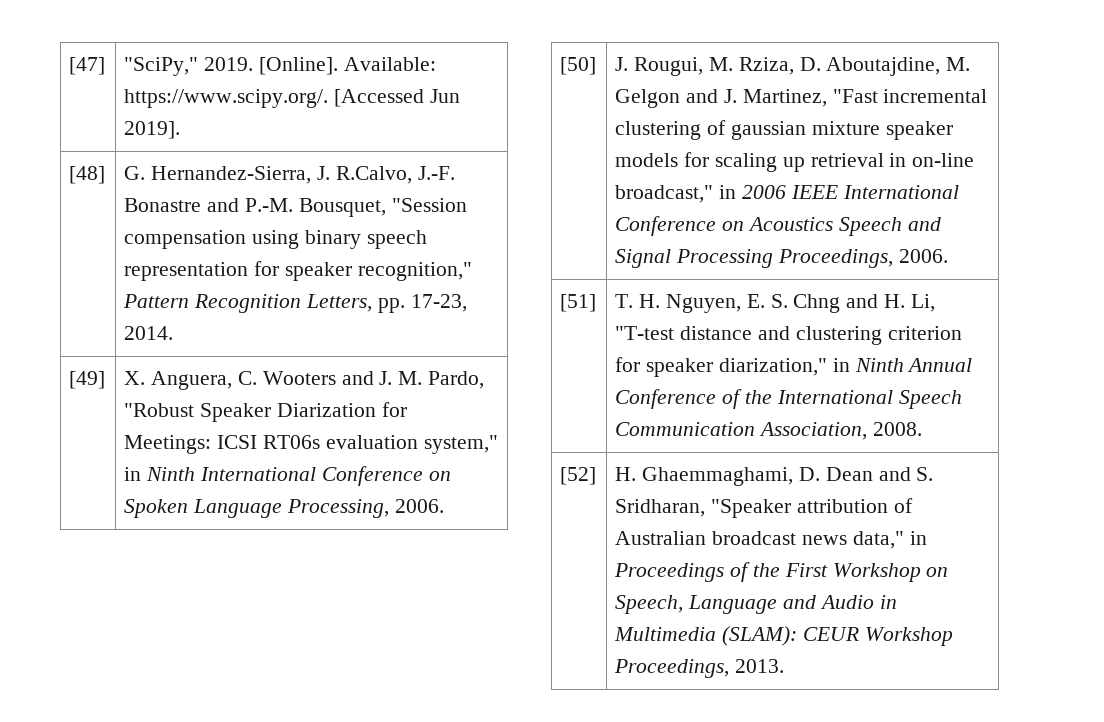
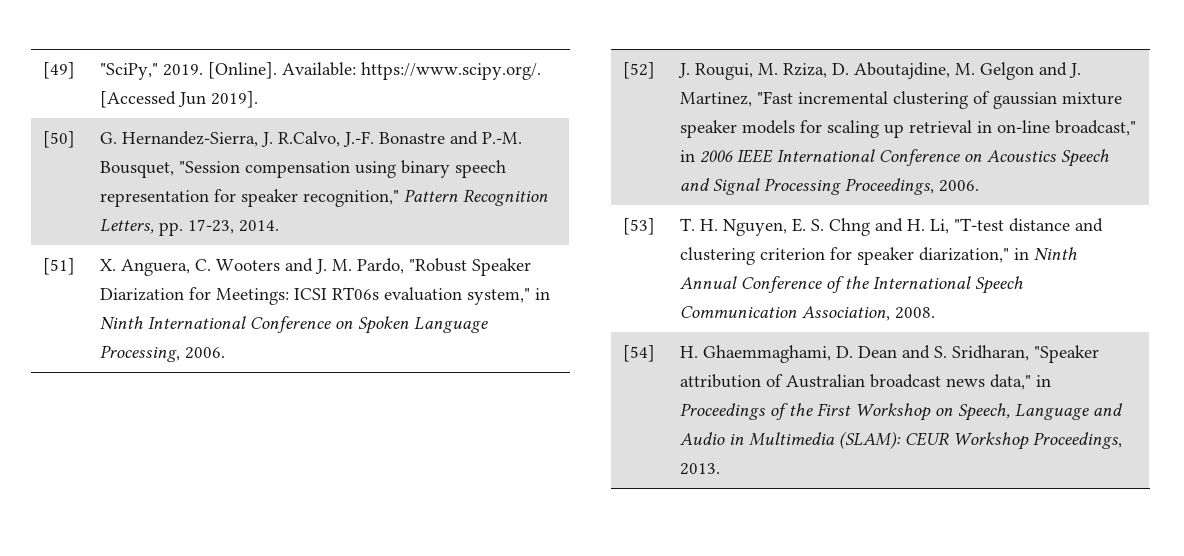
[69,57,106,75] [47] -> [43,62,76,79] [49]
[69,166,106,184] [48] -> [43,131,76,148] [50]
[69,371,106,389] [49] -> [43,258,76,275] [51]
[560,57,597,75] [50] -> [623,62,656,79] [52]
[560,294,597,312] [51] -> [623,218,656,235] [53]
[560,467,597,485] [52] -> [623,345,656,362] [54]

